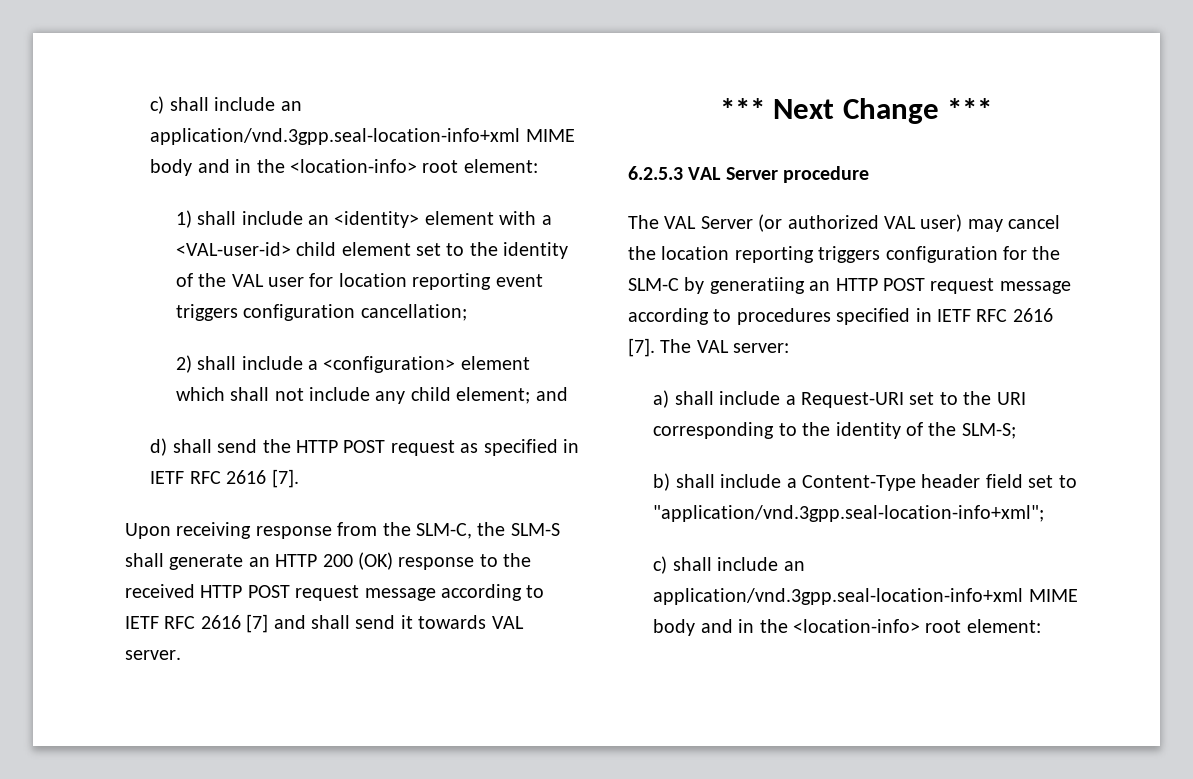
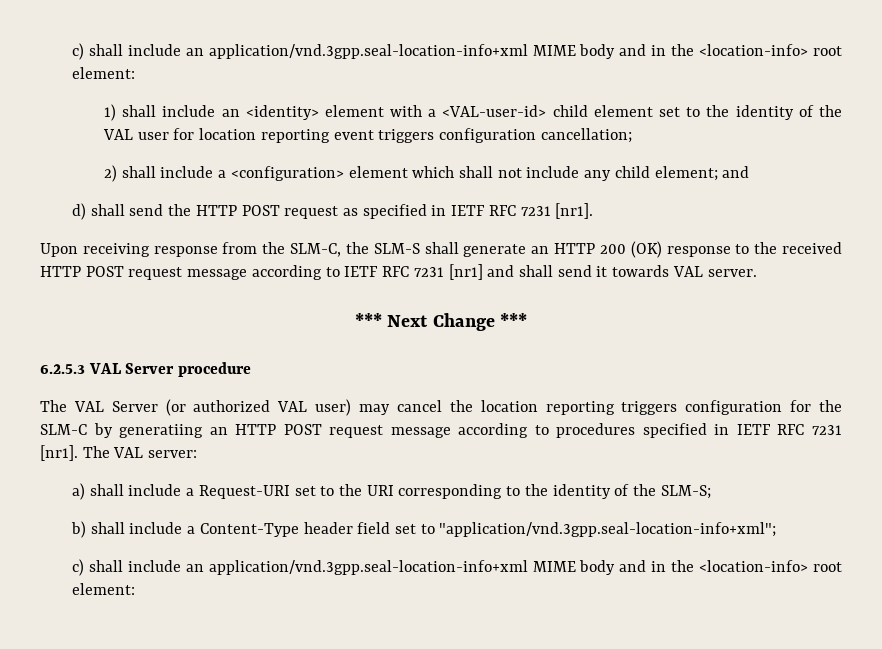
[226,469,299,488] 2616 [7]. -> [520,203,594,219] 7231 [nr1].
[200,614,269,633] 2616 [7] -> [413,264,483,280] 7231 [nr1]
[1012,308,1053,322] [628,338,655,357] 2616 [7]. -> [811,425,842,435] [40,445,78,461] 7231 [nr1].

